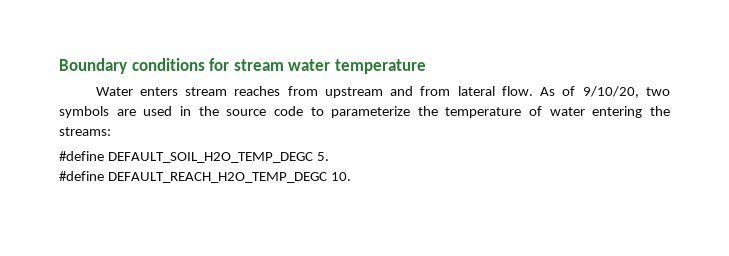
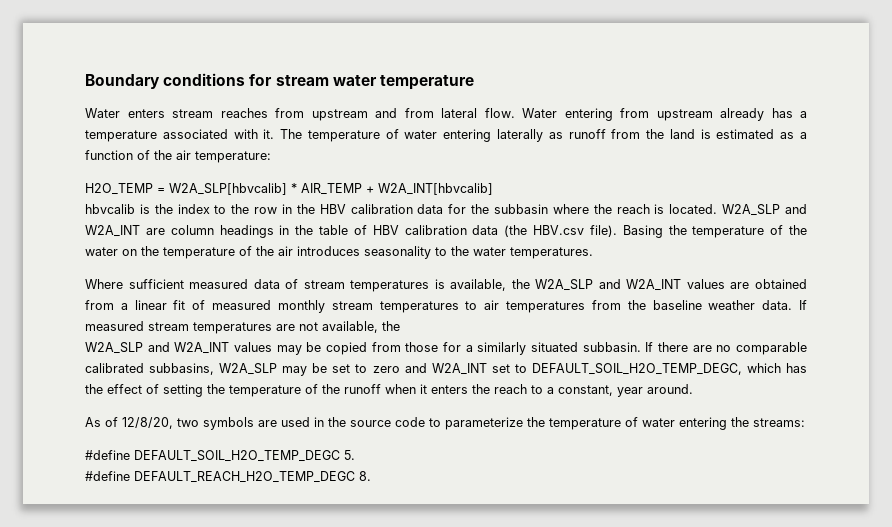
(533, 91) none -> [522,108,807,121] [85,129,808,142] [85,150,271,163] [85,183,493,195] [85,204,807,216] [85,225,808,238] [85,246,593,259] [85,279,807,292] [85,300,808,313] [85,321,400,334] [85,342,807,355] [85,363,807,376] [85,384,693,397] Water entering from upstream already has a temperature associated with it. The temperature of water entering laterally as runoff from the land is estimated as a function of the air temperature: // H2O_TEMP = W2A_SLP[hbvcalib] * AIR_TEMP + W2A_INT[hbvcalib] // hbvcalib is the index to the row in the HBV calibration data for the subbasin where the reach is located. W2A_SLP and W2A_INT are column headings in the table of HBV calibration data (the HBV.csv file). Basing the temperature of the water on the temperature of the air introduces seasonality to the water temperatures. // Where sufficient measured data of stream temperatures is available, the W2A_SLP and W2A_INT values are obtained from a linear fit of measured monthly stream temperatures to air temperatures from the baseline weather data. If measured stream temperatures are not available, the // W2A_SLP and W2A_INT values may be copied from those for a similarly situated subbasin. If there are no comparable calibrated subbasins, W2A_SLP may be set to zero and W2A_INT set to DEFAULT_SOIL_H2O_TEMP_DEGC, which has the effect of setting the temperature of the runoff when it enters the reach to a constant, year around. //
[582,86,639,98] 9/10/20, -> [122,417,173,429] 12/8/20,
[330,172,351,181] 10. -> [359,471,371,481] 8.

